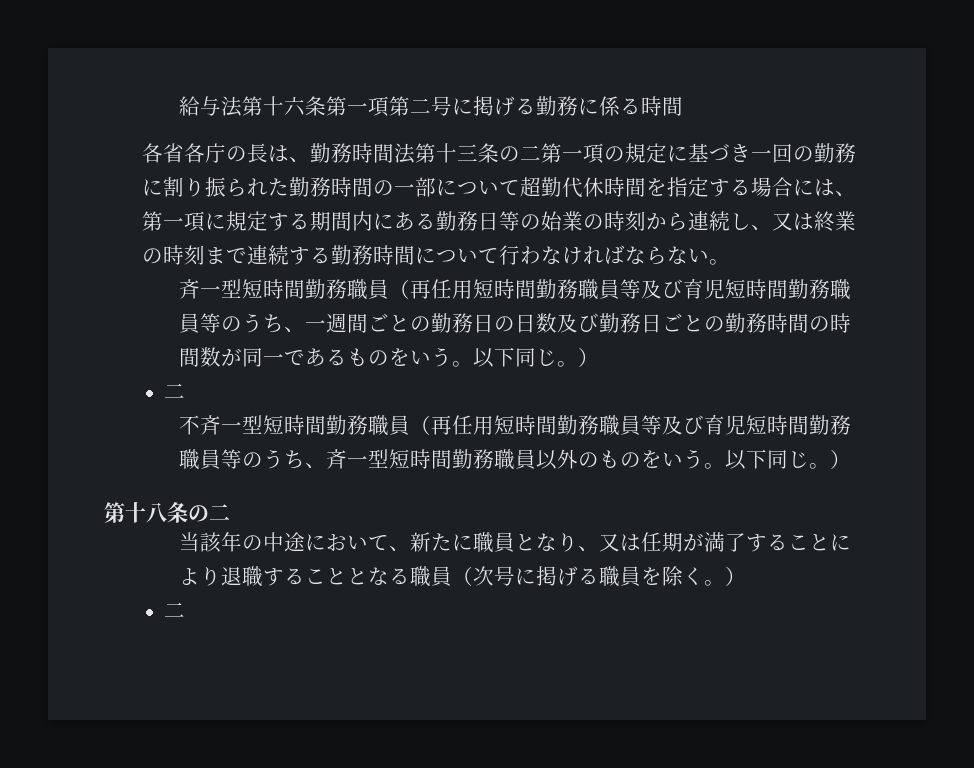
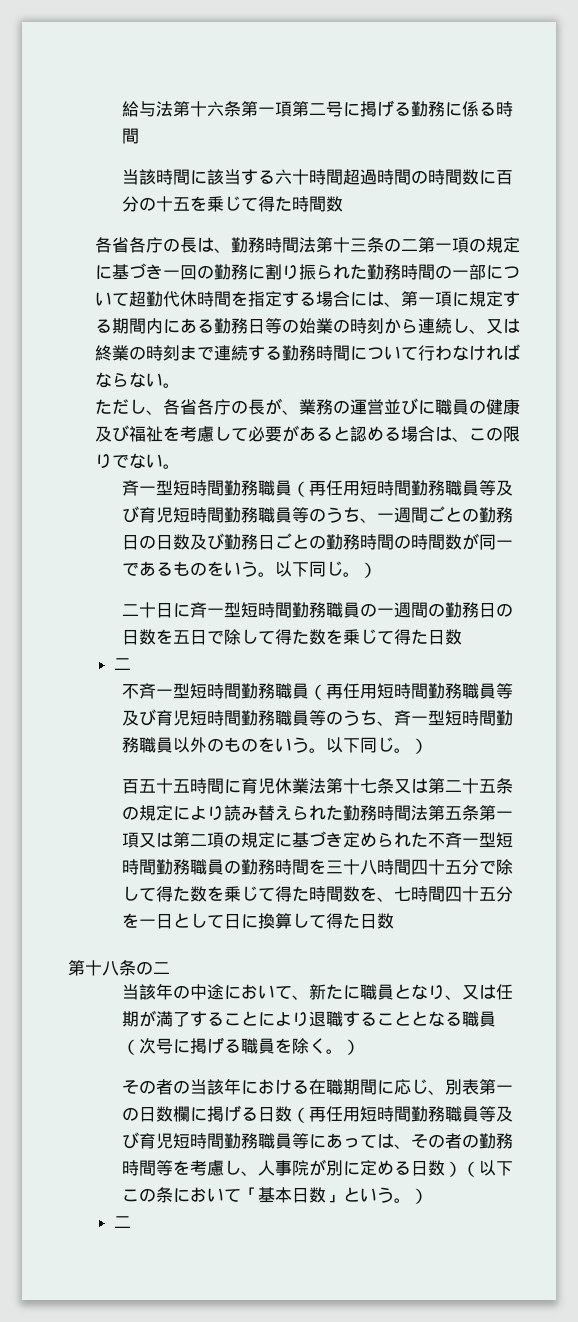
(684, 106) none -> [122,169,514,185] [122,196,344,212] // 当該時間に該当する六十時間超過時間の時間数に百分の十五を乗じて得た時間数
(730, 262) none -> [95,398,521,415] [95,425,521,442] [95,453,181,469] // ただし、各省各庁の長が、業務の運営並びに職員の健康及び福祉を考慮して必要があると認める場合は、この限りでない。
(600, 357) none -> [122,602,514,618] [122,629,463,645] // 二十日に斉一型短時間勤務職員の一週間の勤務日の日数を五日で除して得た数を乗じて得た日数
(852, 459) none -> [122,778,514,794] [122,805,514,821] [122,831,514,848] [122,859,514,875] [122,886,514,902] [122,913,395,929] // 百五十五時間に育児休業法第十七条又は第二十五条の規定により読み替えられた勤務時間法第五条第一項又は第二項の規定に基づき定められた不斉一型短時間勤務職員の勤務時間を三十八時間四十五分で除して得た数を乗じて得た時間数を、七時間四十五分を一日として日に換算して得た日数
(747, 576) none -> [122,1078,514,1095] [122,1105,514,1123] [122,1132,514,1149] [122,1159,514,1177] [122,1187,429,1204] // その者の当該年における在職期間に応じ、別表第一の日数欄に掲げる日数（再任用短時間勤務職員等及び育児短時間勤務職員等にあっては、その者の勤務時間等を考慮し、人事院が別に定める日数）（以下この条において「基本日数」という。）

